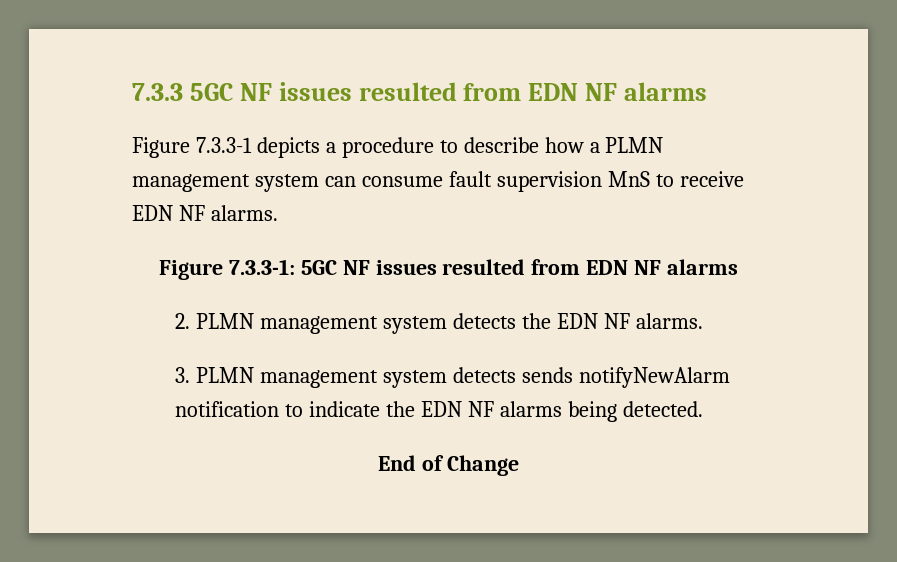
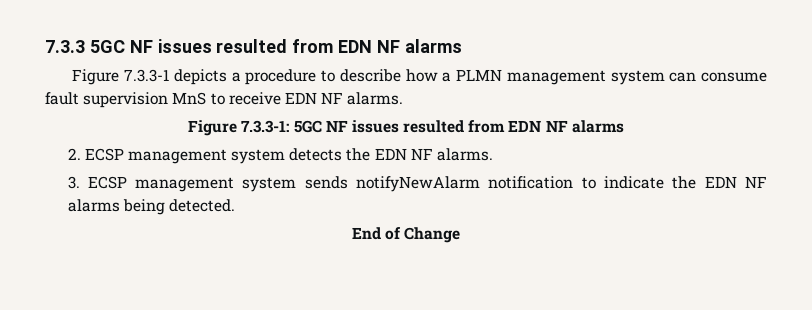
[196,313,255,329] PLMN -> [84,148,124,161] ECSP
[196,367,517,388] PLMN management system detects -> [87,176,297,192] ECSP management system

